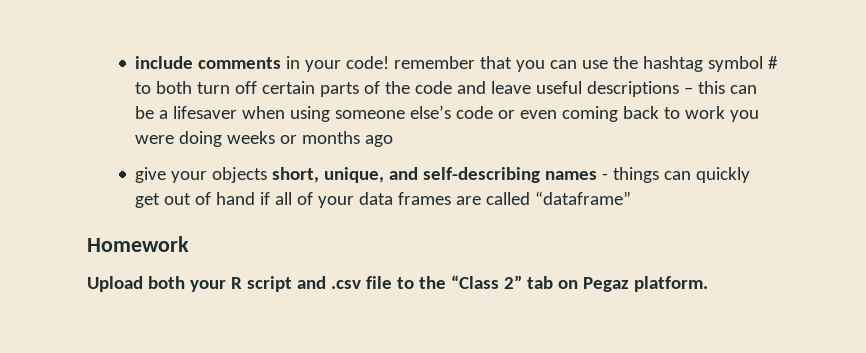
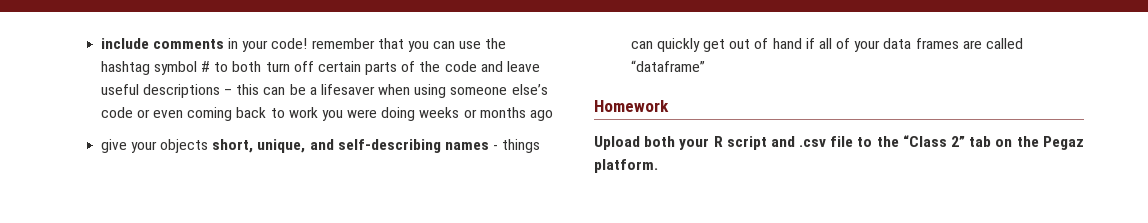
(578, 284) none -> [1016,136,1039,147] the

